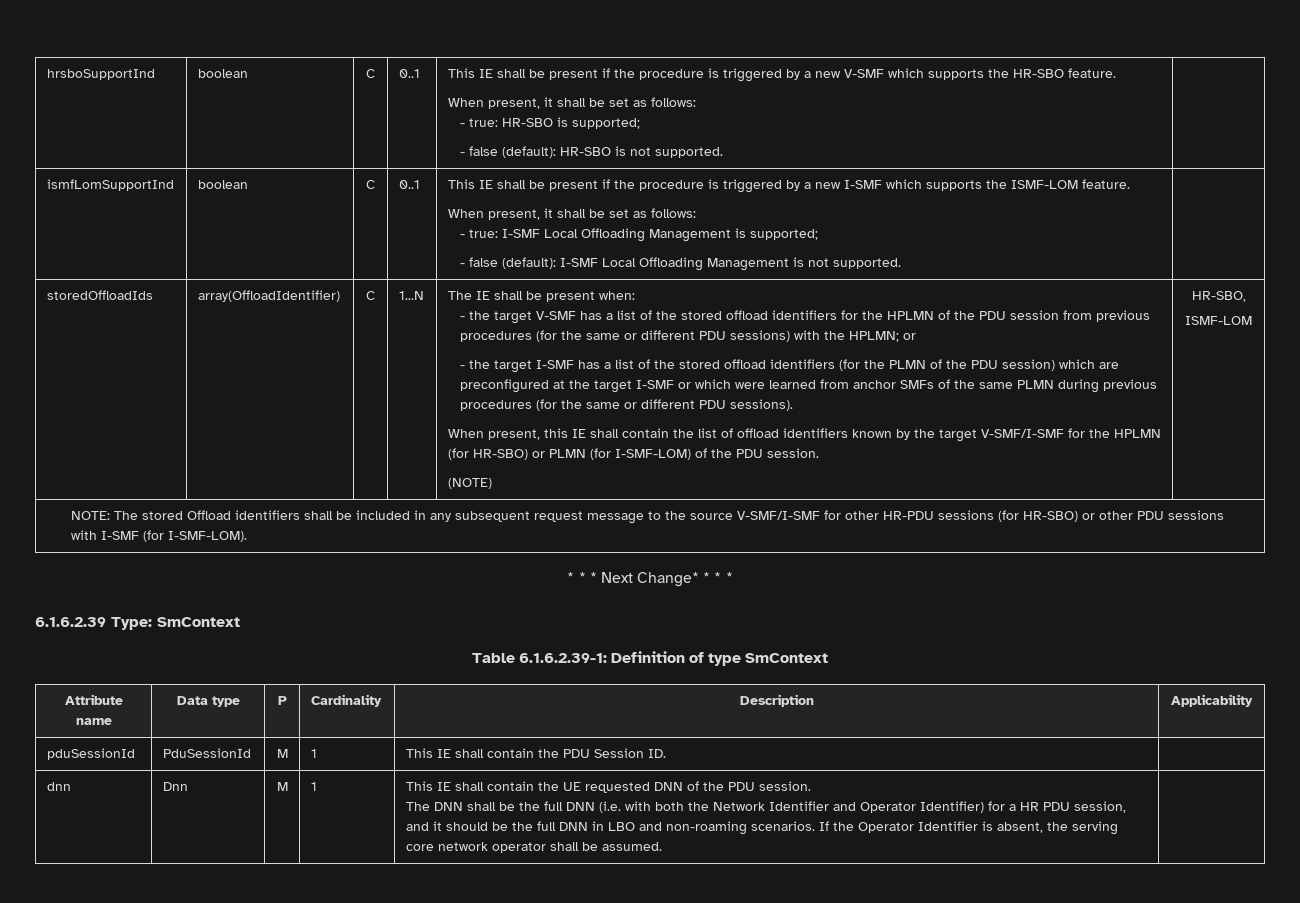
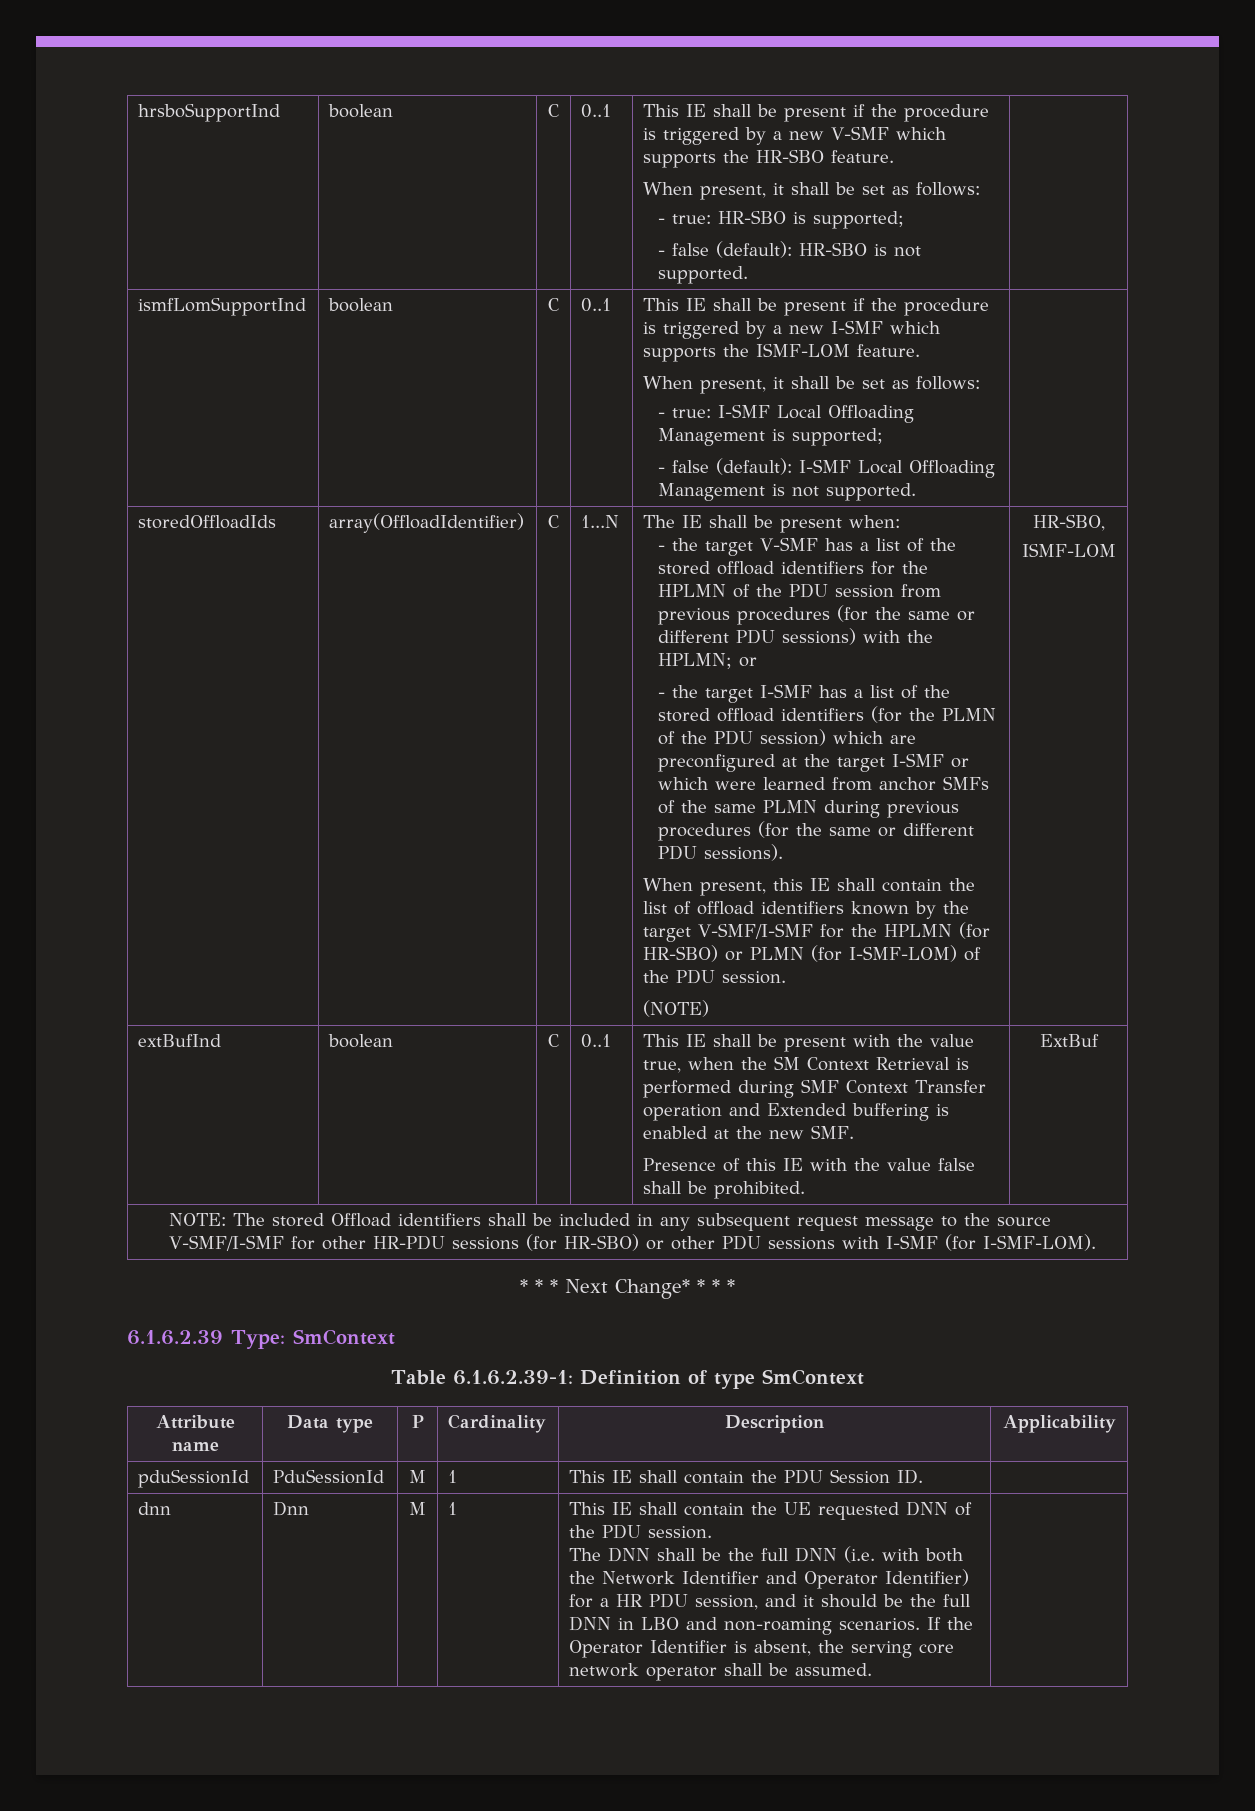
(1252, 320) none -> [138,1034,222,1047] [328,1034,394,1048] [548,1034,560,1047] [581,1034,612,1048] [643,1034,975,1052] [643,1056,970,1073] [643,1079,987,1098] [643,1103,950,1121] [643,1125,855,1139] [643,1158,976,1172] [643,1181,806,1199] [1039,1034,1099,1047] // extBufInd | boolean | C | 0..1 | This IE shall be present with the value true, when the SM Context Retrieval is performed during SMF Context Transfer operation and Extended buffering is enabled at the new SMF. // Presence of this IE with the value false shall be prohibited. | ExtBuf

